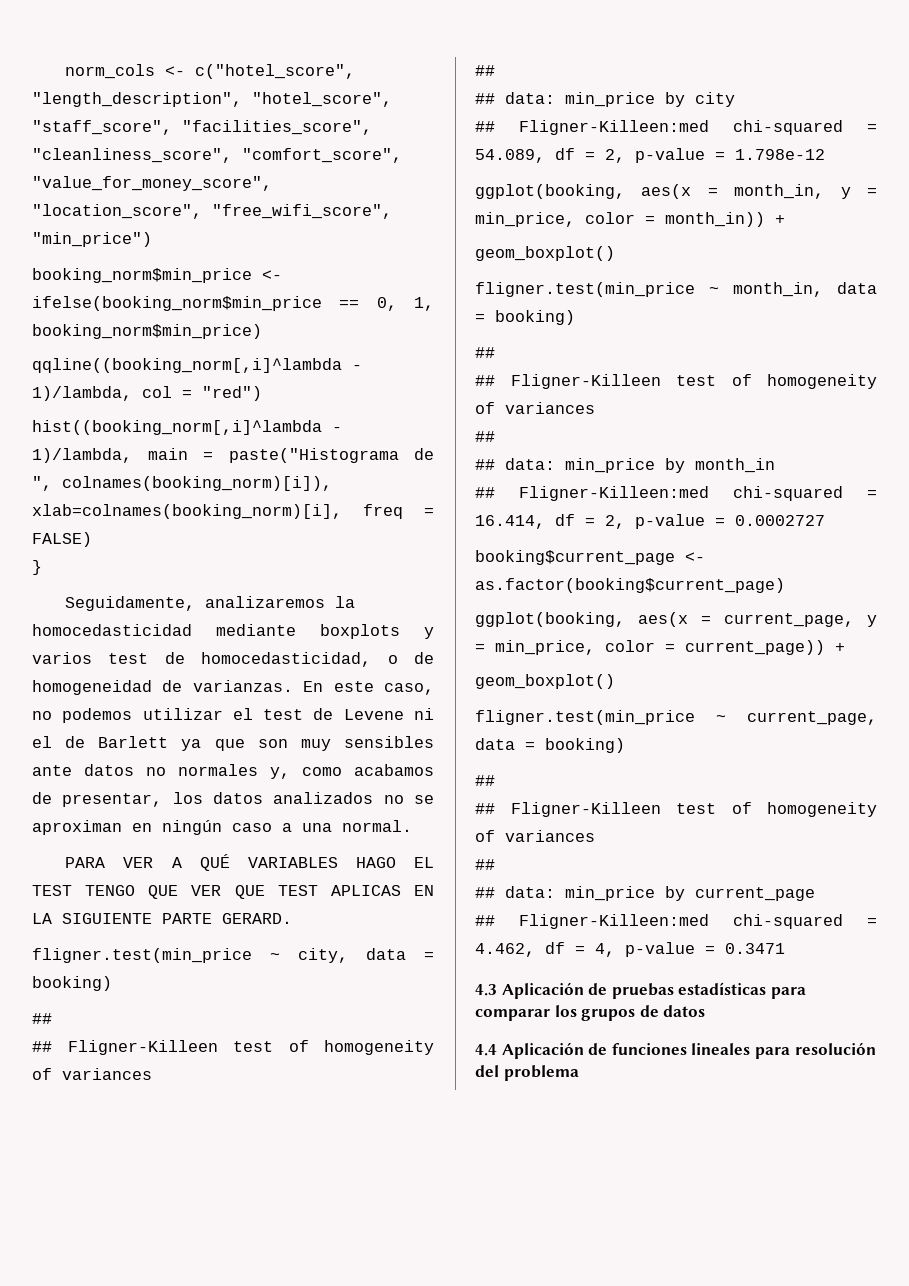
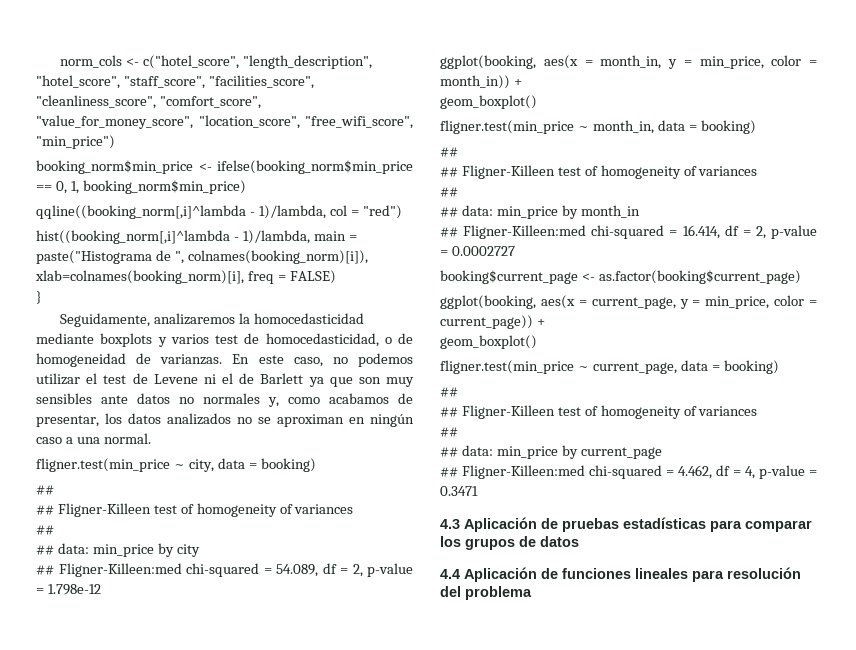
[65,854,434,871] [32,885,434,899] [32,913,292,924] // PARA VER A QUÉ VARIABLES HAGO EL TEST TENGO QUE VER QUE TEST APLICAS EN LA SIGUIENTE PARTE GERARD. -> (151, 438) none

